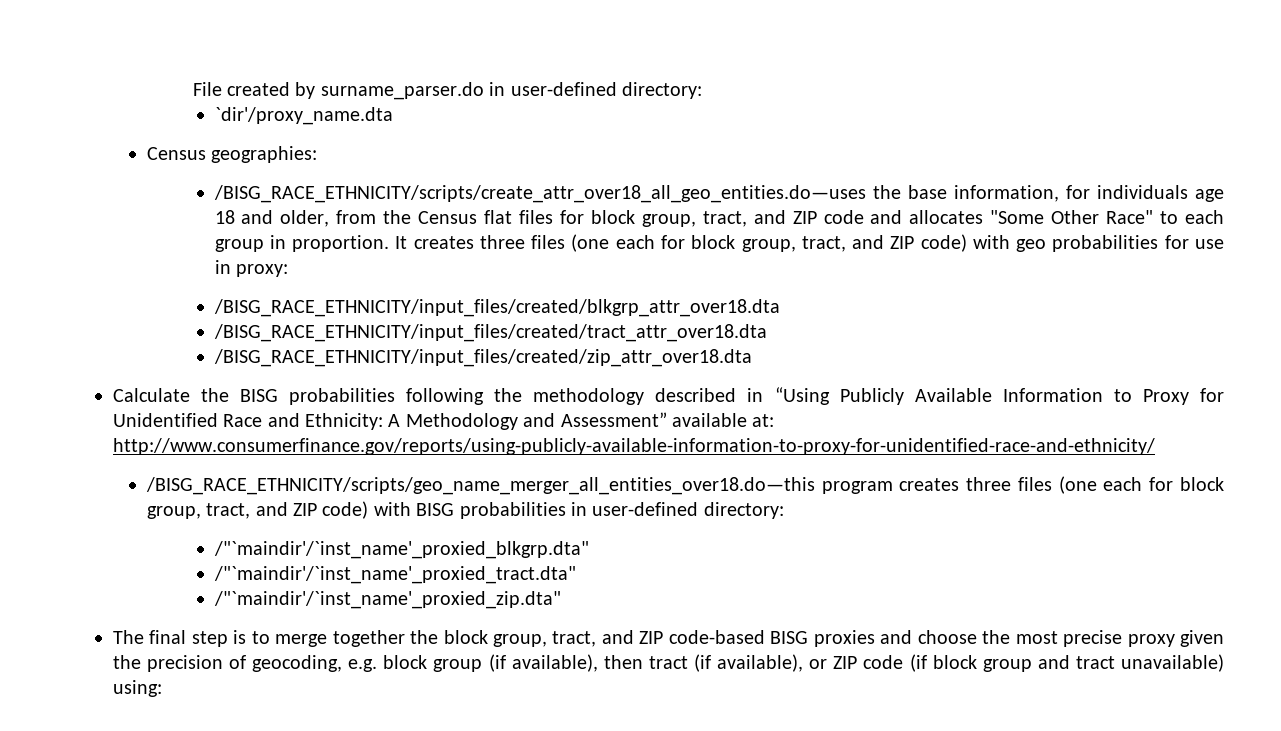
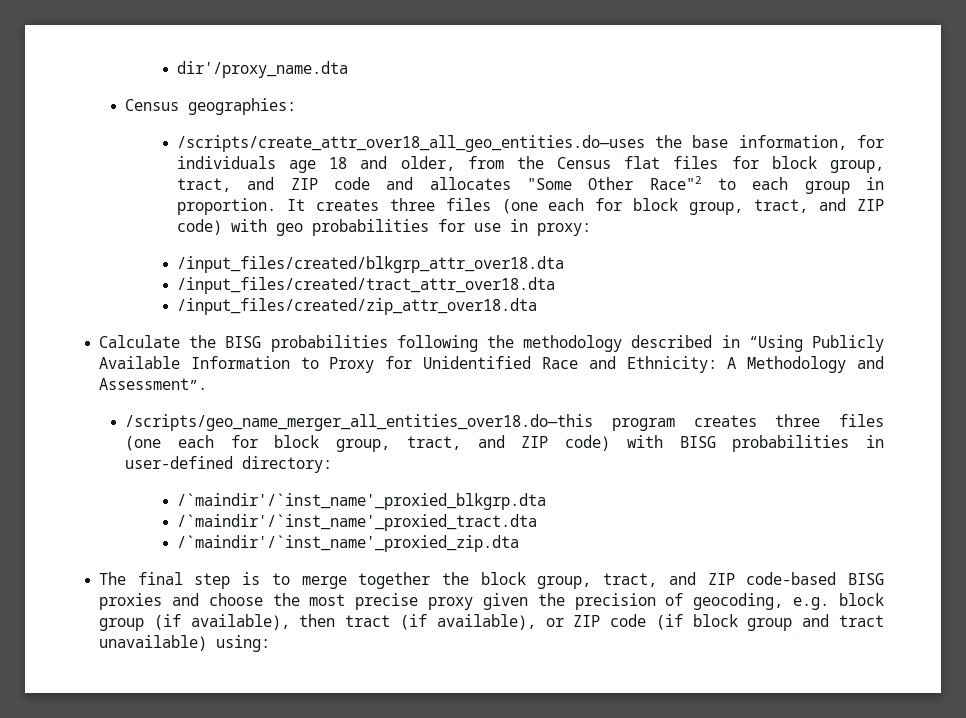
[192,82,702,100] [214,107,393,125] File created by surname_parser.do in user-defined directory: // `dir'/proxy_name.dta -> [176,61,348,78] dir'/proxy_name.dta
[213,185,866,203] /BISG_RACE_ETHNICITY/scripts/create_attr_over18_all_geo_entities.do—uses -> [176,135,645,152] /scripts/create_attr_over18_all_geo_entities.do—uses
[1106,210,1154,224] Race" -> [649,176,702,190] Race"2
[213,299,780,317] [213,324,767,342] [213,349,752,367] /BISG_RACE_ETHNICITY/input_files/created/blkgrp_attr_over18.dta // /BISG_RACE_ETHNICITY/input_files/created/tract_attr_over18.dta // /BISG_RACE_ETHNICITY/input_files/created/zip_attr_over18.dta -> [176,256,564,273] [176,277,555,294] [176,298,537,315] /input_files/created/blkgrp_attr_over18.dta // /input_files/created/tract_attr_over18.dta // /input_files/created/zip_attr_over18.dta
[560,412,775,427] [112,438,1155,455] [145,477,815,495] Assessment” available at: http://www.consumerfinance.gov/reports/using-publicly-available-information-to-proxy-for-unidentified-race-and-ethnicity/ // /BISG_RACE_ETHNICITY/scripts/geo_name_merger_all_entities_over18.do—this -> [99,378,208,390] [124,414,593,431] Assessment”. // /scripts/geo_name_merger_all_entities_over18.do—this
[213,541,589,559] [213,566,576,584] [213,591,561,609] /"`maindir'/`inst_name'_proxied_blkgrp.dta" // /"`maindir'/`inst_name'_proxied_tract.dta" // /"`maindir'/`inst_name'_proxied_zip.dta" -> [176,493,546,510] [176,514,537,531] [176,535,519,552] /`maindir'/`inst_name'_proxied_blkgrp.dta // /`maindir'/`inst_name'_proxied_tract.dta // /`maindir'/`inst_name'_proxied_zip.dta

